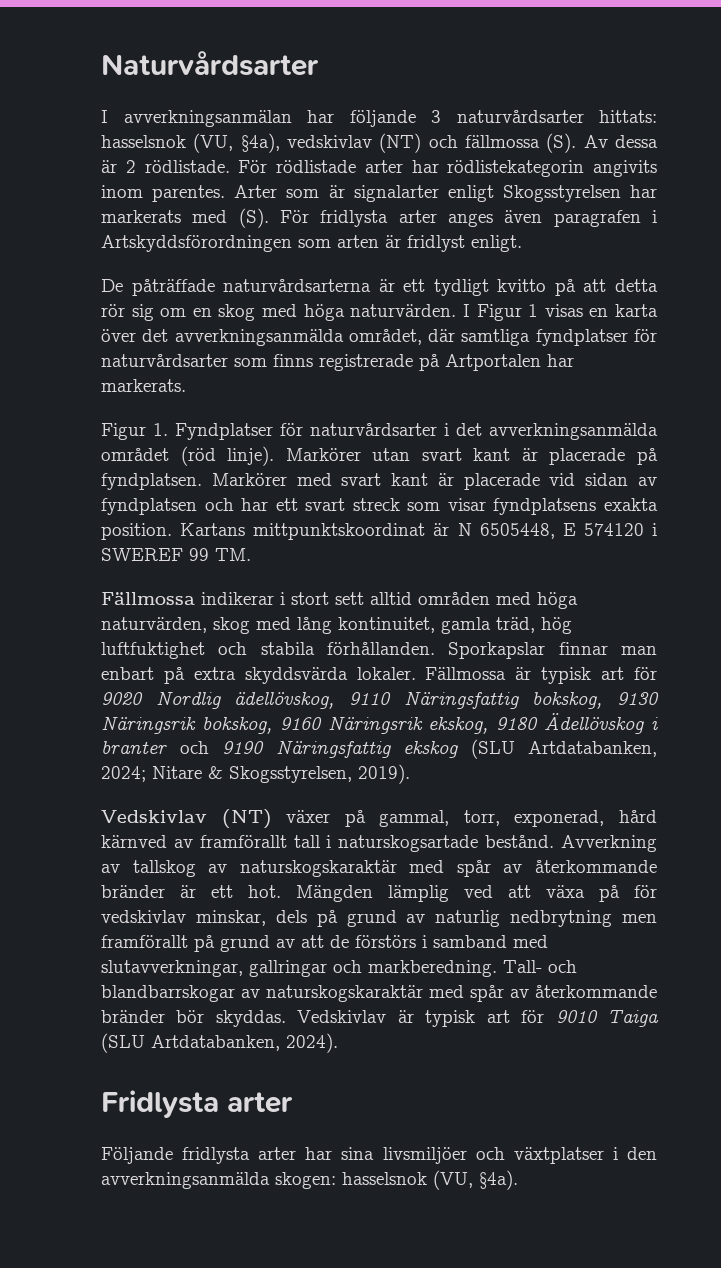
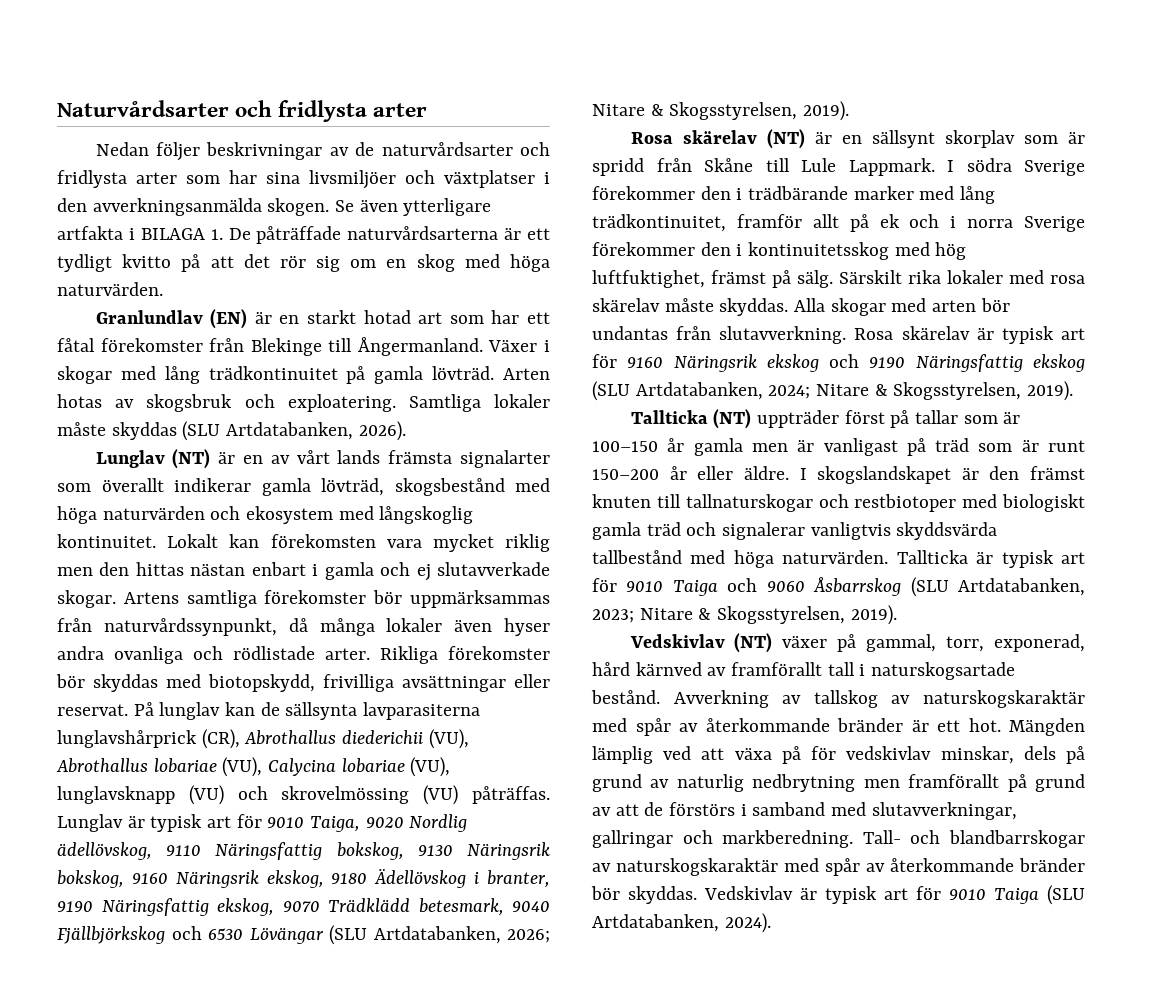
[101,110,657,127] [101,133,658,153] [101,160,657,177] [101,185,657,202] [101,208,657,228] [101,235,522,252] // I avverkningsanmälan har följande 3 naturvårdsarter hittats: hasselsnok (VU, §4a), vedskivlav (NT) och fällmossa (S). Av dessa är 2 rödlistade. För rödlistade arter har rödlistekategorin angivits inom parentes. Arter som är signalarter enligt Skogsstyrelsen har markerats med (S). För fridlysta arter anges även paragrafen i Artskyddsförordningen som arten är fridlyst enligt. // -> [235,100,428,122] [95,142,550,161] [57,170,550,189] [57,198,492,216] [57,226,223,240] och fridlysta arter // Nedan följer beskrivningar av de naturvårdsarter och fridlysta arter som har sina livsmiljöer och växtplatser i den avverkningsanmälda skogen. Se även ytterligare artfakta i BILAGA 1.
[614,279,658,292] detta -> [243,254,270,268] det
[462,304,659,321] [101,329,657,346] [101,354,574,371] [101,379,186,392] [101,423,658,440] [101,446,658,466] [101,473,657,490] [101,498,658,515] [101,523,657,540] [101,548,251,561] [101,592,578,609] [101,617,572,634] [101,642,657,659] [101,667,658,684] I Figur 1 visas en karta över det avverkningsanmälda området, där samtliga fyndplatser för naturvårdsarter som finns registrerade på Artportalen har markerats. // Figur 1. Fyndplatser för naturvårdsarter i det avverkningsanmälda området (röd linje). Markörer utan svart kant är placerade på fyndplatsen. Markörer med svart kant är placerade vid sidan av fyndplatsen och har ett svart streck som visar fyndplatsens exakta position. Kartans mittpunktskoordinat är N 6505448, E 574120 i SWEREF 99 TM. // Fällmossa indikerar i stort sett alltid områden med höga naturvärden, skog med lång kontinuitet, gamla träd, hög luftfuktighet och stabila förhållanden. Sporkapslar finnar man enbart på extra skyddsvärda lokaler. Fällmossa är typisk art för -> [95,309,550,329] [57,337,550,356] [57,366,550,384] [57,394,550,412] [57,421,406,441] [95,449,550,469] [57,478,550,496] [57,506,474,524] [57,534,550,552] [57,562,550,581] [57,590,550,608] [57,618,550,636] [57,646,550,664] [56,674,550,692] [57,702,481,720] [57,729,469,749] [56,757,451,777] [57,785,550,805] [57,814,361,832] // Granlundlav (EN) är en starkt hotad art som har ett fåtal förekomster från Blekinge till Ångermanland. Växer i skogar med lång trädkontinuitet på gamla lövträd. Arten hotas av skogsbruk och exploatering. Samtliga lokaler måste skyddas (SLU Artdatabanken, 2026). // Lunglav (NT) är en av vårt lands främsta signalarter som överallt indikerar gamla lövträd, skogsbestånd med höga naturvärden och ekosystem med långskoglig kontinuitet. Lokalt kan förekomsten vara mycket riklig men den hittas nästan enbart i gamla och ej slutavverkade skogar. Artens samtliga förekomster bör uppmärksammas från naturvårdssynpunkt, då många lokaler även hyser andra ovanliga och rödlistade arter. Rikliga förekomster bör skyddas med biotopskydd, frivilliga avsättningar eller reservat. På lunglav kan de sällsynta lavparasiterna lunglavshårprick (CR), Abrothallus diederichii (VU), Abrothallus lobariae (VU), Calycina lobariae (VU), lunglavsknapp (VU) och skrovelmössing (VU) påträffas. Lunglav är typisk art för 9010 Taiga,
[101,741,167,754] branter -> [486,870,550,888] [57,898,550,916] [57,925,550,945] [592,101,850,121] [630,129,1085,149] [592,158,1085,176] [592,186,996,204] [592,214,1085,232] [592,242,967,260] [592,270,1085,288] [592,298,1010,316] [592,326,1085,344] [592,354,819,372] branter, 9190 Näringsfattig ekskog, 9070 Trädklädd betesmark, 9040 Fjällbjörkskog och 6530 Lövängar (SLU Artdatabanken, 2026; Nitare & Skogsstyrelsen, 2019). // Rosa skärelav (NT) är en sällsynt skorplav som är spridd från Skåne till Lule Lappmark. I södra Sverige förekommer den i trädbärande marker med lång trädkontinuitet, framför allt på ek och i norra Sverige förekommer den i kontinuitetsskog med hög luftfuktighet, främst på sälg. Särskilt rika lokaler med rosa skärelav måste skyddas. Alla skogar med arten bör undantas från slutavverkning. Rosa skärelav är typisk art för 9160 Näringsrik ekskog
(410, 774) none -> [630,409,1021,429] [592,438,1085,456] [592,466,1085,484] [592,494,1085,512] [592,522,998,540] [592,550,1085,568] [592,577,1085,597] [592,605,897,625] // Tallticka (NT) uppträder först på tallar som är 100–150 år gamla men är vanligast på träd som är runt 150–200 år eller äldre. I skogslandskapet är den främst knuten till tallnaturskogar och restbiotoper med biologiskt gamla träd och signalerar vanligtvis skyddsvärda tallbestånd med höga naturvärden. Tallticka är typisk art för 9010 Taiga och 9060 Åsbarrskog (SLU Artdatabanken, 2023; Nitare & Skogsstyrelsen, 2019).
[101,1090,294,1118] [101,1147,657,1164] [101,1170,518,1190] // Fridlysta arter // Följande fridlysta arter har sina livsmiljöer och växtplatser i den avverkningsanmälda skogen: hasselsnok (VU, §4a). -> (771, 923) none

